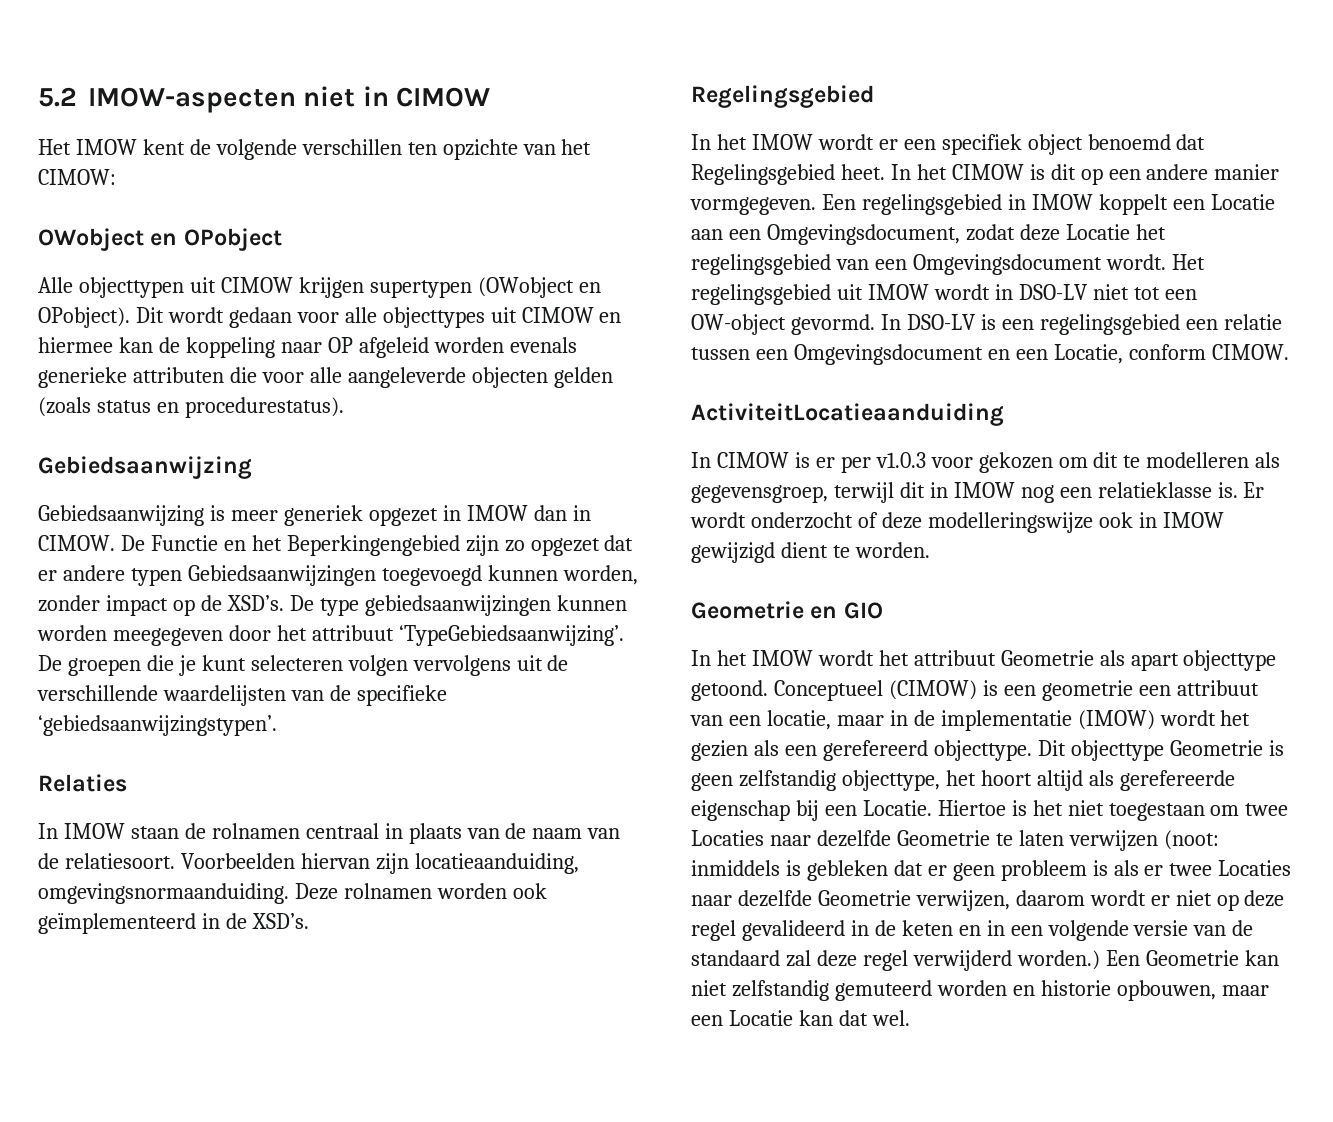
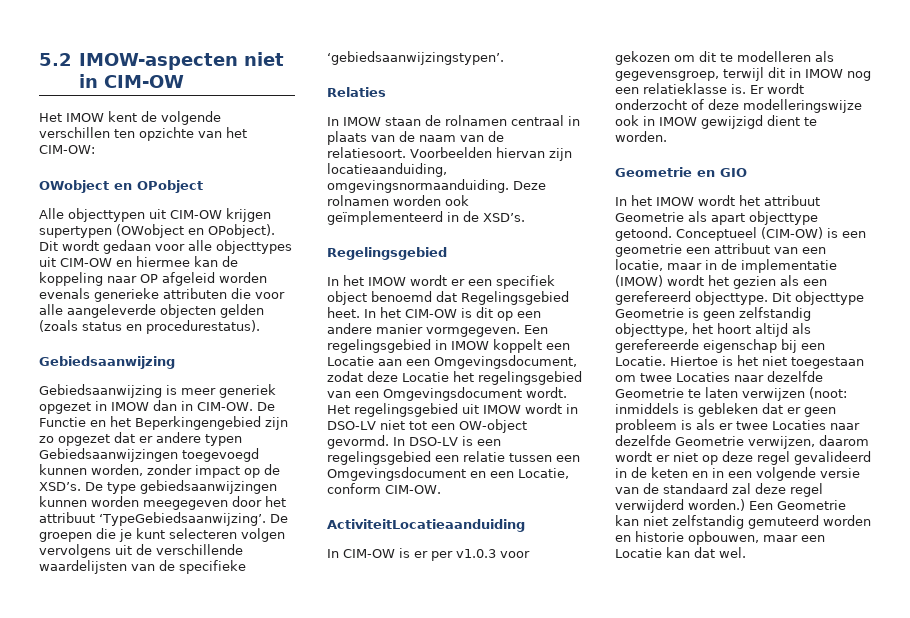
[396,87,491,107] CIMOW -> [103,75,184,88] CIM-OW
[38,169,116,185] CIMOW: -> [39,145,95,154] CIM-OW:
[220,277,293,293] CIMOW -> [170,210,222,219] CIM-OW
[521,307,594,323] CIMOW -> [60,258,112,267] CIM-OW
[38,535,115,551] CIMOW. -> [197,402,253,411] CIM-OW.
[951,164,1024,180] CIMOW -> [405,309,457,318] CIM-OW
[1211,344,1289,360] CIMOW. -> [385,485,441,494] CIM-OW.
[716,452,789,468] CIMOW -> [343,549,395,558] CIM-OW
[888,680,977,700] (CIMOW) -> [761,227,823,239] (CIM-OW)

